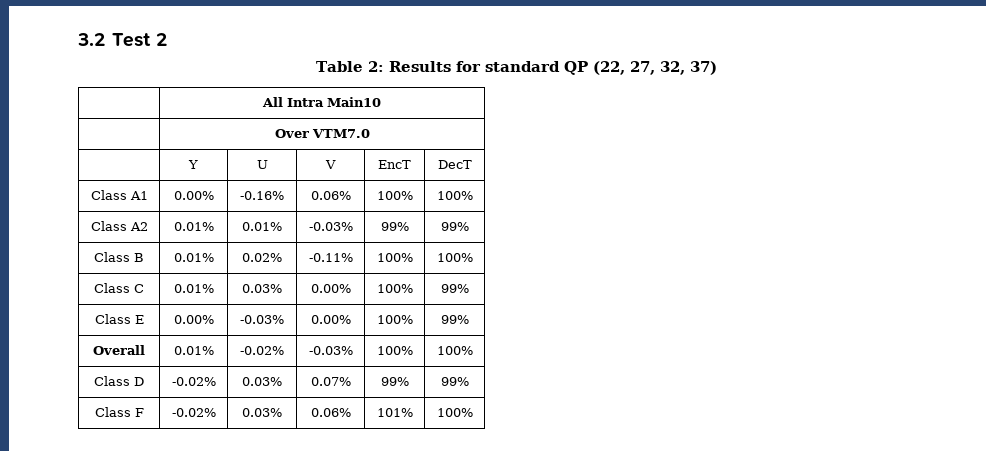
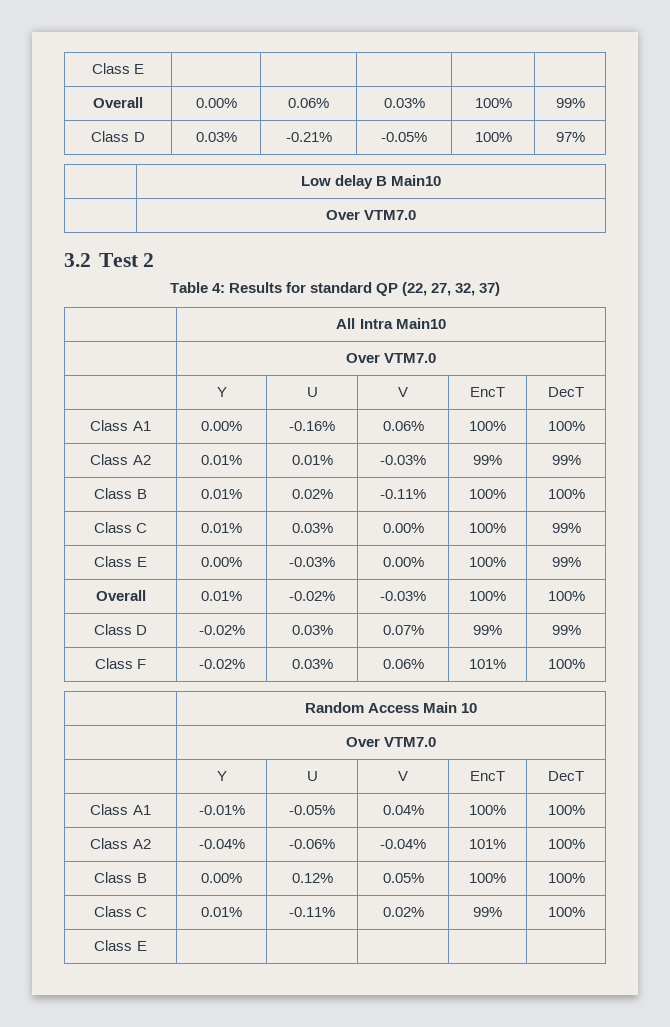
(77, 39) none -> [91,63,145,74] [93,97,143,108] [195,98,237,108] [288,98,329,108] [383,98,425,108] [474,98,512,108] [555,98,585,108] [91,131,145,142] [195,132,237,142] [285,132,332,142] [381,132,427,142] [474,132,512,142] [555,132,585,142] [300,175,442,189] [325,210,417,220] Class E | | | | | // Overall | 0.00% | 0.06% | 0.03% | 100% | 99% // Class D | 0.03% | -0.21% | -0.05% | 100% | 97% // | Low delay B Main10 // | Over VTM7.0 //
[367,61,384,72] 2: -> [211,283,225,293] 4:
(473, 412) none -> [304,702,478,713] [345,737,437,747] [216,771,227,781] [306,771,318,781] [398,771,408,781] [470,771,505,781] [548,771,584,781] [90,804,151,815] [198,805,245,815] [289,805,335,815] [382,805,424,815] [469,805,506,815] [547,805,585,815] [90,838,151,849] [198,839,245,849] [289,839,335,849] [380,839,426,849] [469,839,506,849] [547,839,585,849] [94,872,147,883] [201,873,242,883] [291,873,333,883] [382,873,424,883] [469,873,506,883] [547,873,585,883] [93,906,148,917] [201,907,242,917] [289,907,335,917] [382,907,424,917] [473,907,502,917] [547,907,585,917] [94,940,147,951] // | Random Access Main 10 // | Over VTM7.0 // | Y | U | V | EncT | DecT // Class A1 | -0.01% | -0.05% | 0.04% | 100% | 100% // Class A2 | -0.04% | -0.06% | -0.04% | 101% | 100% // Class B | 0.00% | 0.12% | 0.05% | 100% | 100% // Class C | 0.01% | -0.11% | 0.02% | 99% | 100% // Class E | | | | |

